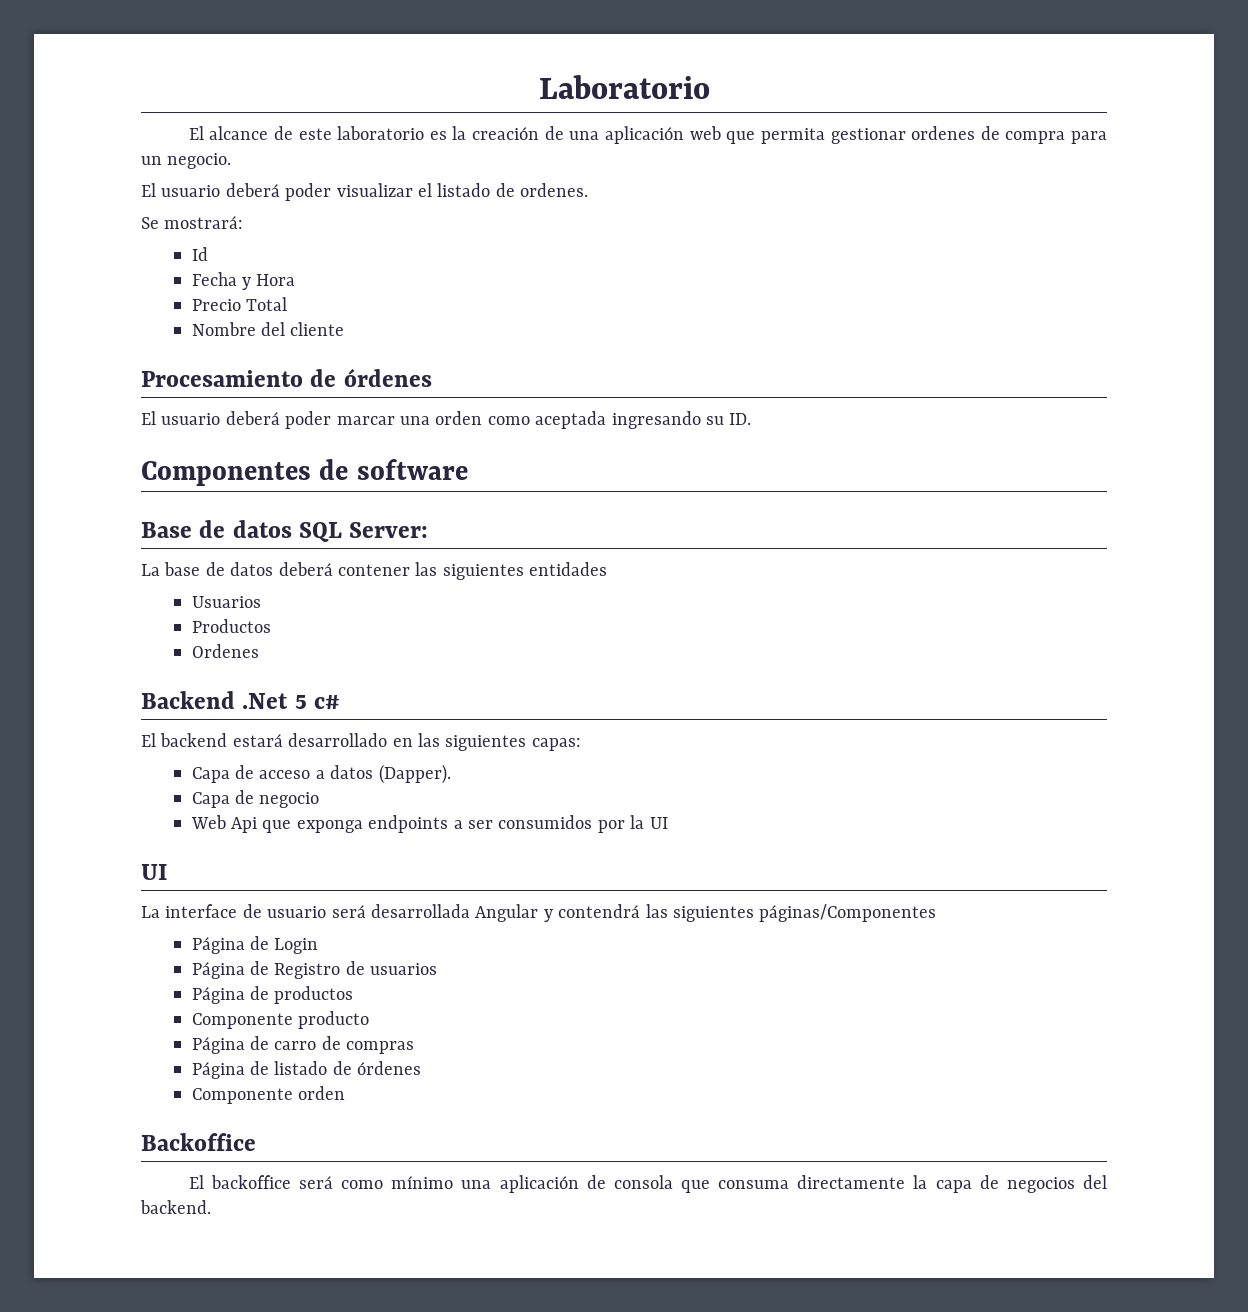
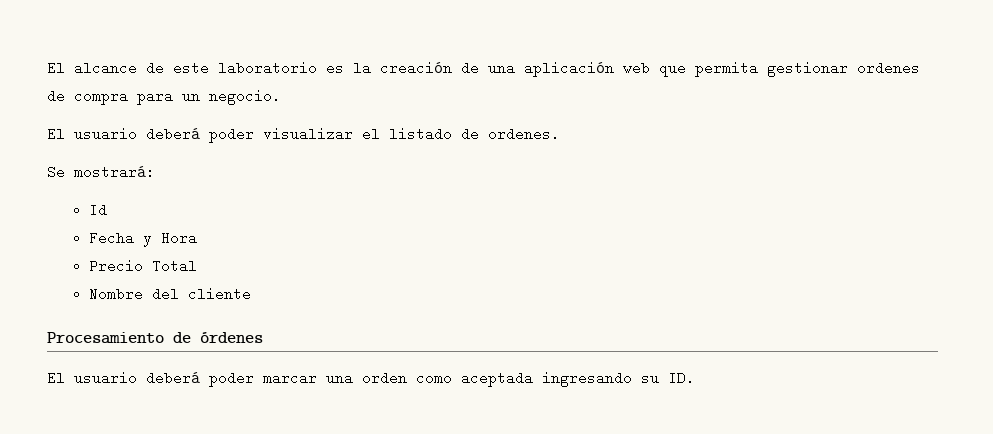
[538,75,710,99] Laboratorio // -> (47, 68) none
[141,459,468,486] [141,520,429,542] [141,562,608,580] [191,596,261,608] [191,619,271,633] [191,644,259,658] [141,691,340,709] [141,733,581,751] [191,764,451,784] [191,790,320,808] [190,815,668,833] [141,864,167,880] [141,904,937,922] [191,936,319,954] [191,961,438,979] [191,986,354,1004] [191,1011,370,1029] [191,1036,415,1054] [191,1061,422,1079] [191,1086,346,1104] [141,1133,256,1151] [188,1175,1107,1193] [140,1200,211,1214] // Componentes de software // Base de datos SQL Server: // La base de datos deberá contener las siguientes entidades // Usuarios // Productos // Ordenes // Backend .Net 5 c# // El backend estará desarrollado en las siguientes capas: // Capa de acceso a datos (Dapper). // Capa de negocio // Web Api que exponga endpoints a ser consumidos por la UI // UI // La interface de usuario será desarrollada Angular y contendrá las siguientes páginas/Componentes // Página de Login // Página de Registro de usuarios // Página de productos // Componente producto // Página de carro de compras // Página de listado de órdenes // Componente orden // Backoffice // El backoffice será como mínimo una aplicación de consola que consuma directamente la capa de negocios del backend. -> (695, 378) none

